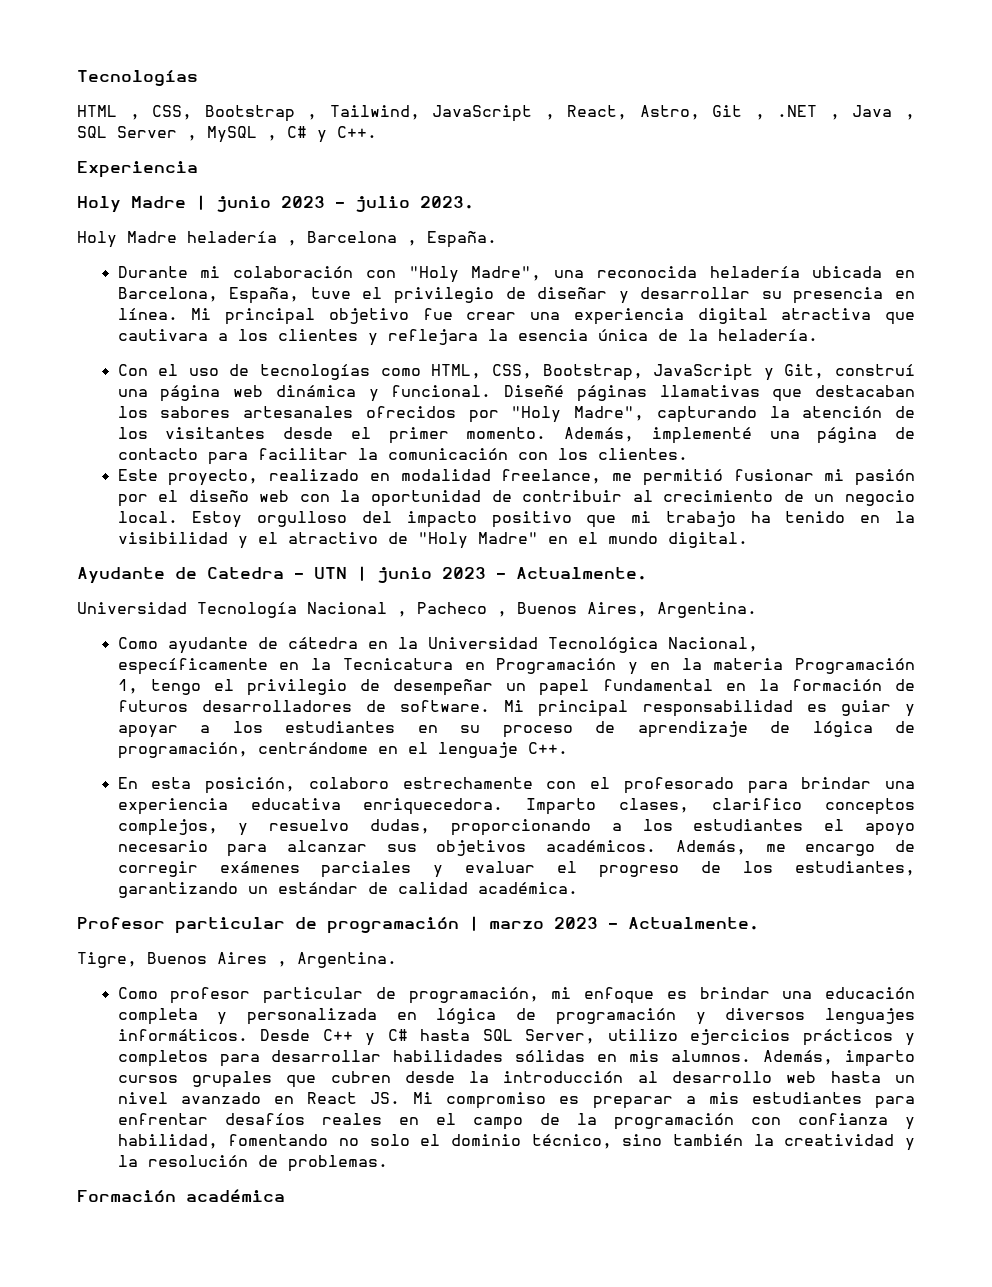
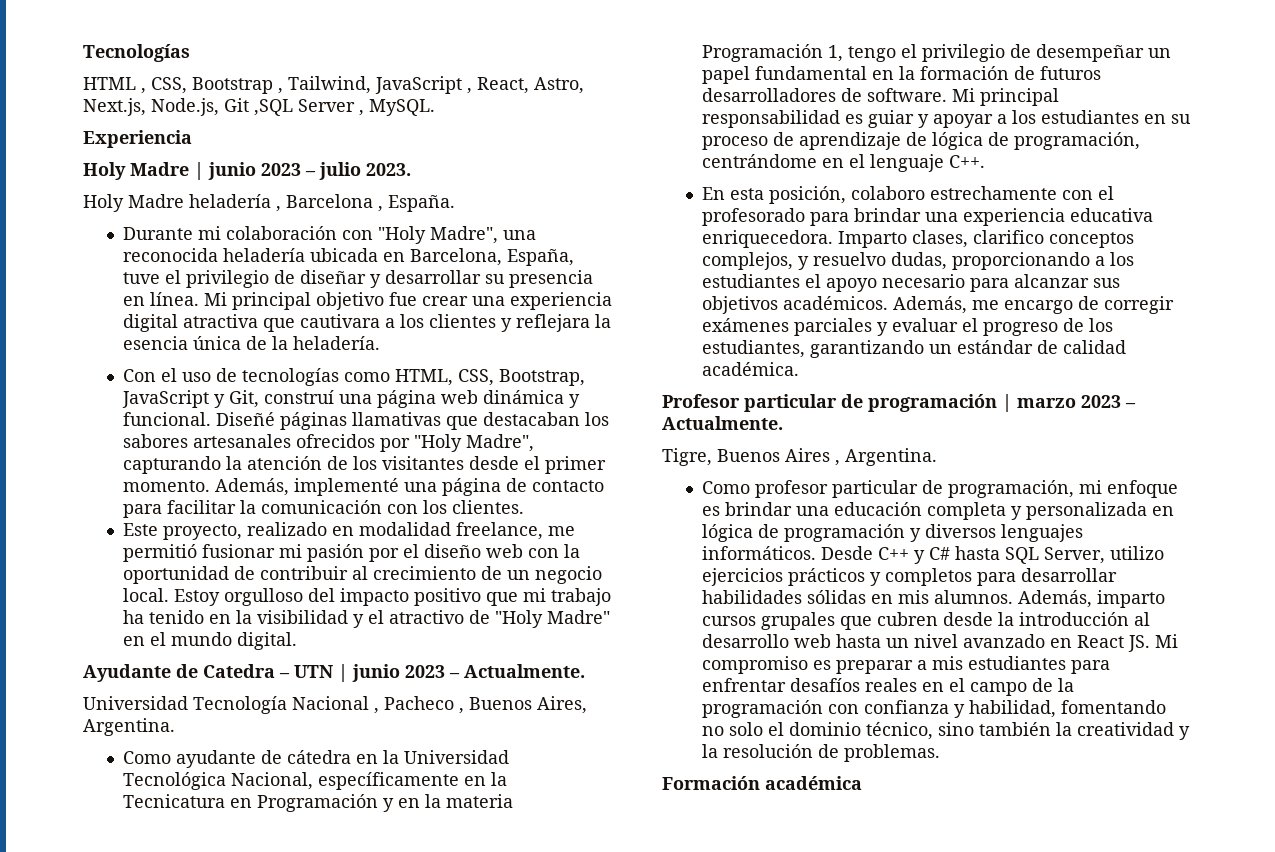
[712,105,915,120] [77,126,377,143] Git , .NET , Java , SQL Server , MySQL , C# y C++. -> [83,98,435,116] Next.js, Node.js, Git ,SQL Server , MySQL.

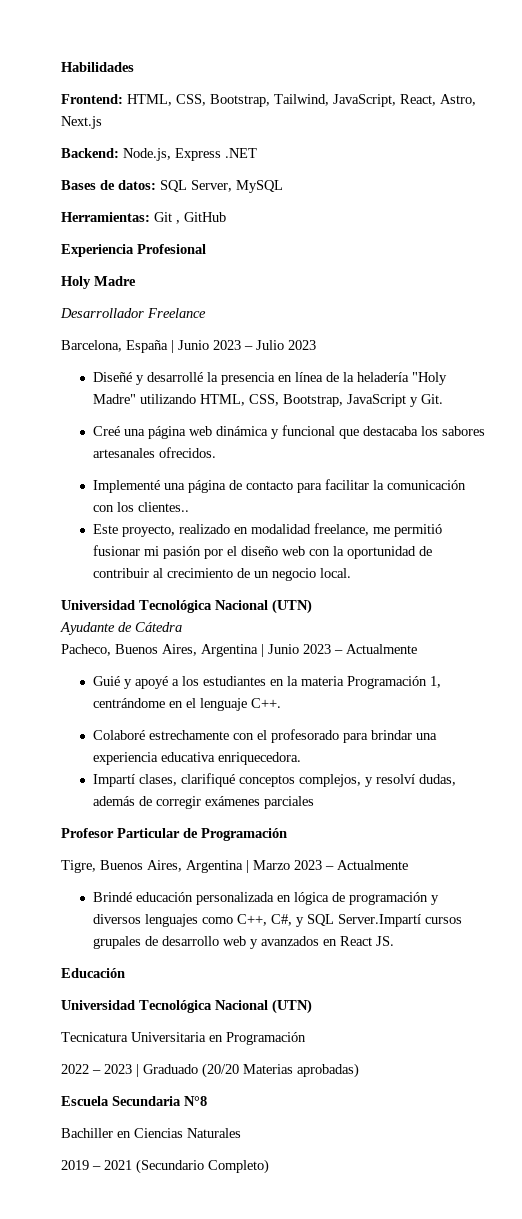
[83,44,190,62] [83,76,584,94] [83,98,435,116] Tecnologías // HTML , CSS, Bootstrap , Tailwind, JavaScript , React, Astro, Next.js, Node.js, Git ,SQL Server , MySQL. -> [61,62,134,72] [61,94,476,107] [61,116,102,129] [61,148,257,161] [61,180,283,193] [61,212,226,224] Habilidades // Frontend: HTML, CSS, Bootstrap, Tailwind, JavaScript, React, Astro, Next.js // Backend: Node.js, Express .NET // Bases de datos: SQL Server, MySQL // Herramientas: Git , GitHub
[83,162,411,180] [83,194,455,212] [123,226,537,244] [123,248,575,266] [123,270,594,288] [123,292,613,310] [123,314,612,332] [123,336,381,350] [123,368,391,386] // Holy Madre | junio 2023 – julio 2023. // Holy Madre heladería , Barcelona , España. // Durante mi colaboración con "Holy Madre", una reconocida heladería ubicada en Barcelona, España, tuve el privilegio de diseñar y desarrollar su presencia en línea. Mi principal objetivo fue crear una experiencia digital atractiva que cautivara a los clientes y reflejara la esencia única de la heladería. // Con el uso de tecnologías como -> [137,244,206,254] [61,276,136,289] [60,308,206,318] [61,340,316,353] [93,372,448,385] [93,394,197,404] Profesional // Holy Madre // Desarrollador Freelance // Barcelona, España | Junio 2023 – Julio 2023 // Diseñé y desarrollé la presencia en línea de la heladería "Holy Madre" utilizando
[229,390,335,408] Git, construí -> [421,394,444,404] [93,426,121,436] Git. // Creé
[123,412,610,430] [123,434,535,452] [123,456,607,474] [123,478,400,496] funcional. Diseñé páginas llamativas que destacaban los sabores artesanales ofrecidos por "Holy Madre", capturando la atención de los visitantes desde el primer momento. Además, implementé -> [282,425,486,439] [93,447,217,458] [93,480,161,493] funcional que destacaba los sabores artesanales ofrecidos. // Implementé
[452,500,525,514] clientes. -> [138,502,190,512] clientes..
[174,588,612,606] [123,610,611,628] [123,632,298,650] [83,664,585,682] [83,696,587,714] [83,718,175,736] [123,750,510,768] [123,772,508,790] [123,794,395,812] Estoy orgulloso del impacto positivo que mi trabajo ha tenido en la visibilidad y el atractivo de "Holy Madre" en el mundo digital. // Ayudante de Catedra – UTN | junio 2023 – Actualmente. // Universidad Tecnología Nacional , Pacheco , Buenos Aires, Argentina. // Como ayudante de cátedra en la Universidad Tecnológica Nacional, específicamente en la Tecnicatura en Programación y -> [61,599,312,614] [60,622,182,635] [61,644,417,657] [93,676,267,689] // Universidad Tecnológica Nacional (UTN) // Ayudante de Cátedra // Pacheco, Buenos Aires, Argentina | Junio 2023 – Actualmente // Guié y apoyé a los estudiantes
[848,44,1172,62] [702,66,1102,84] [702,88,1060,106] [702,110,1192,128] [702,132,1141,150] tengo el privilegio de desempeñar un papel fundamental en la formación de futuros desarrolladores de software. Mi principal responsabilidad es guiar y apoyar a los estudiantes en su proceso de aprendizaje de lógica de programación, -> (442, 682) none
[702,186,926,204] En esta posición, colaboro -> [93,730,146,740] Colaboré
[838,230,1135,248] [702,252,1135,270] [702,274,1121,292] [702,296,1175,314] [702,318,1114,336] [702,340,1127,358] [702,362,800,376] [662,394,1136,412] [662,416,783,430] [662,448,937,466] [702,480,1179,498] [702,502,1023,520] Imparto clases, clarifico conceptos complejos, y resuelvo dudas, proporcionando a los estudiantes el apoyo necesario para alcanzar sus objetivos académicos. Además, me encargo de corregir exámenes parciales y evaluar el progreso de los estudiantes, garantizando un estándar de calidad académica. // Profesor particular de programación | marzo 2023 – Actualmente. // Tigre, Buenos Aires , Argentina. // Como profesor particular de programación, mi enfoque es brindar una educación completa y -> [93,773,457,787] [93,796,315,809] [61,828,287,841] [61,860,408,873] [93,892,194,902] // Impartí clases, clarifiqué conceptos complejos, y resolví dudas, además de corregir exámenes parciales // Profesor Particular de Programación // Tigre, Buenos Aires, Argentina | Marzo 2023 – Actualmente // Brindé educación
[702,546,1165,564] [702,568,1118,586] [702,590,1166,608] [702,612,1151,630] [702,634,1179,652] [702,656,1111,674] [702,678,1075,696] [702,700,1167,718] [702,722,1191,740] [702,744,941,762] [662,776,862,790] informáticos. Desde C++ y C# hasta SQL Server, utilizo ejercicios prácticos y completos para desarrollar habilidades sólidas en mis alumnos. Además, imparto cursos grupales que cubren desde la introducción al desarrollo web hasta un nivel avanzado en React JS. Mi compromiso es preparar a mis estudiantes para enfrentar desafíos reales en el campo de la programación con confianza y habilidad, fomentando no solo el dominio técnico, sino también la creatividad y la resolución de problemas. // Formación académica -> [202,914,463,927] [93,936,395,949] [61,968,125,978] [61,999,312,1014] [61,1032,306,1045] [61,1063,359,1078] [61,1096,207,1106] [61,1128,241,1138] [61,1159,269,1174] como C++, C#, y SQL Server.Impartí cursos grupales de desarrollo web y avanzados en React JS. // Educación // Universidad Tecnológica Nacional (UTN) // Tecnicatura Universitaria en Programación // 2022 – 2023 | Graduado (20/20 Materias aprobadas) // Escuela Secundaria N°8 // Bachiller en Ciencias Naturales // 2019 – 2021 (Secundario Completo)

